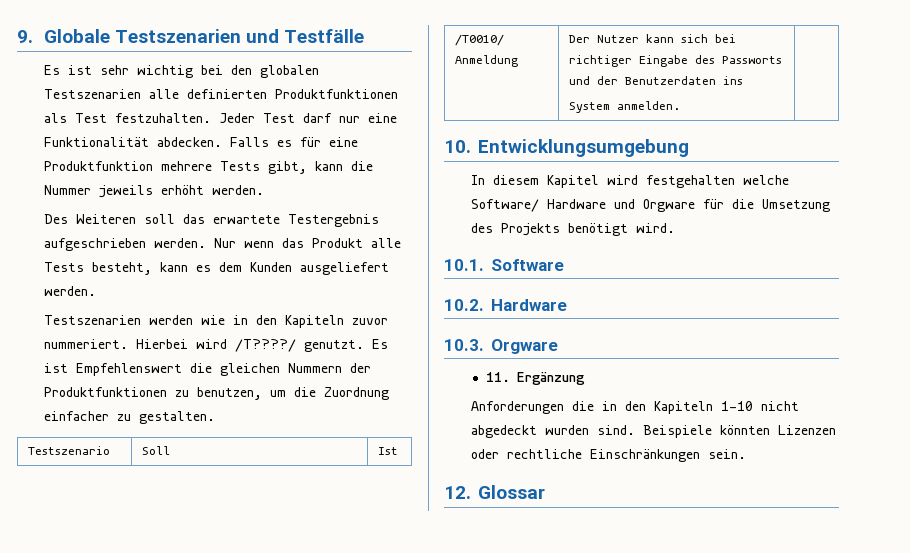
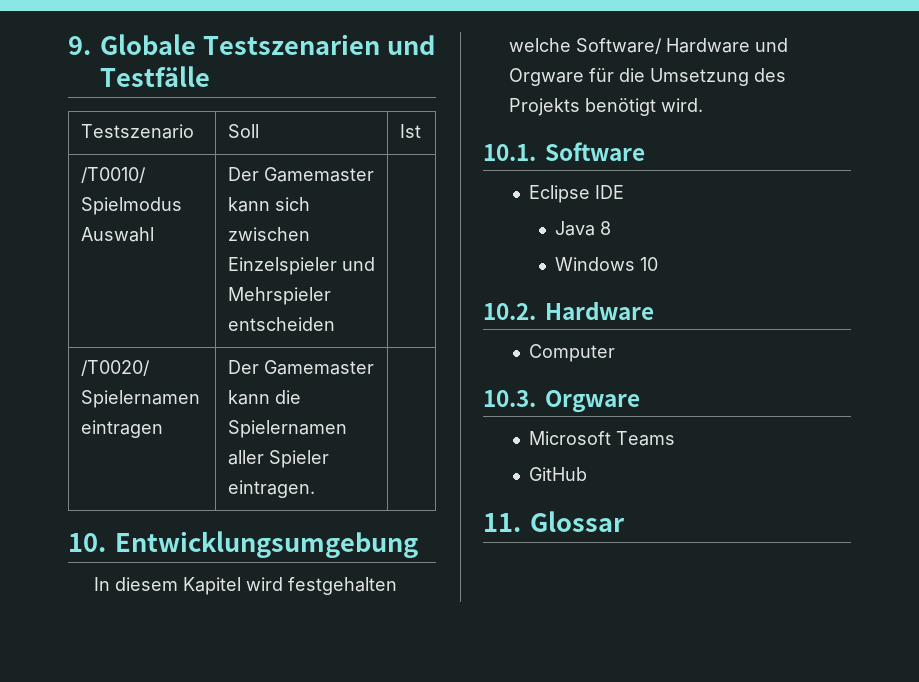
[43,65,319,78] [43,89,398,99] [43,113,397,123] [43,137,358,147] [43,161,373,174] [43,185,264,198] [43,214,379,227] [43,238,401,251] [43,262,389,275] [43,286,96,296] [43,315,388,328] [43,339,388,352] [43,363,371,376] [43,387,389,400] [43,411,215,424] // Es ist sehr wichtig bei den globalen Testszenarien alle definierten Produktfunktionen als Test festzuhalten. Jeder Test darf nur eine Funktionalität abdecken. Falls es für eine Produktfunktion mehrere Tests gibt, kann die Nummer jeweils erhöht werden. // Des Weiteren soll das erwartete Testergebnis aufgeschrieben werden. Nur wenn das Produkt alle Tests besteht, kann es dem Kunden ausgeliefert werden. // Testszenarien werden wie in den Kapiteln zuvor nummeriert. Hierbei wird /T????/ genutzt. Es ist Empfehlenswert die gleichen Nummern der Produktfunktionen zu benutzen, um die Zuordnung einfacher zu gestalten. -> (210, 76) none
[455,55,519,67] [569,35,640,43] Anmeldung | Der Nutzer -> [80,197,182,215] [80,227,154,242] [227,167,374,182] Spielmodus Auswahl | Der Gamemaster
[715,34,737,43] [569,55,783,67] [569,76,744,85] [569,101,681,113] bei richtiger Eingabe des Passworts und der Benutzerdaten ins // System anmelden. -> [227,227,310,241] [227,257,375,275] [227,287,331,305] [227,317,335,331] [80,360,150,376] [80,390,200,408] [80,420,163,438] [227,360,374,375] [227,390,301,405] [227,420,347,438] [227,450,329,468] [227,480,315,498] zwischen Einzelspieler und Mehrspieler entscheiden | // /T0020/ Spielernamen eintragen | Der Gamemaster kann die Spielernamen aller Spieler eintragen.
(564, 265) none -> [529,185,625,203] [555,221,612,236] [555,257,659,271] // Eclipse IDE // Java 8 // Windows 10
(567, 305) none -> [529,344,616,362] // Computer
[485,372,585,385] [470,401,799,414] [470,425,836,438] [470,449,746,462] [444,486,471,499] 11. Ergänzung // Anforderungen die in den Kapiteln 1-10 nicht abgedeckt wurden sind. Beispiele könnten Lizenzen oder rechtliche Einschränkungen sein. // 12. -> [529,431,676,446] [529,467,588,481] [483,513,521,532] Microsoft Teams // GitHub // 11.

